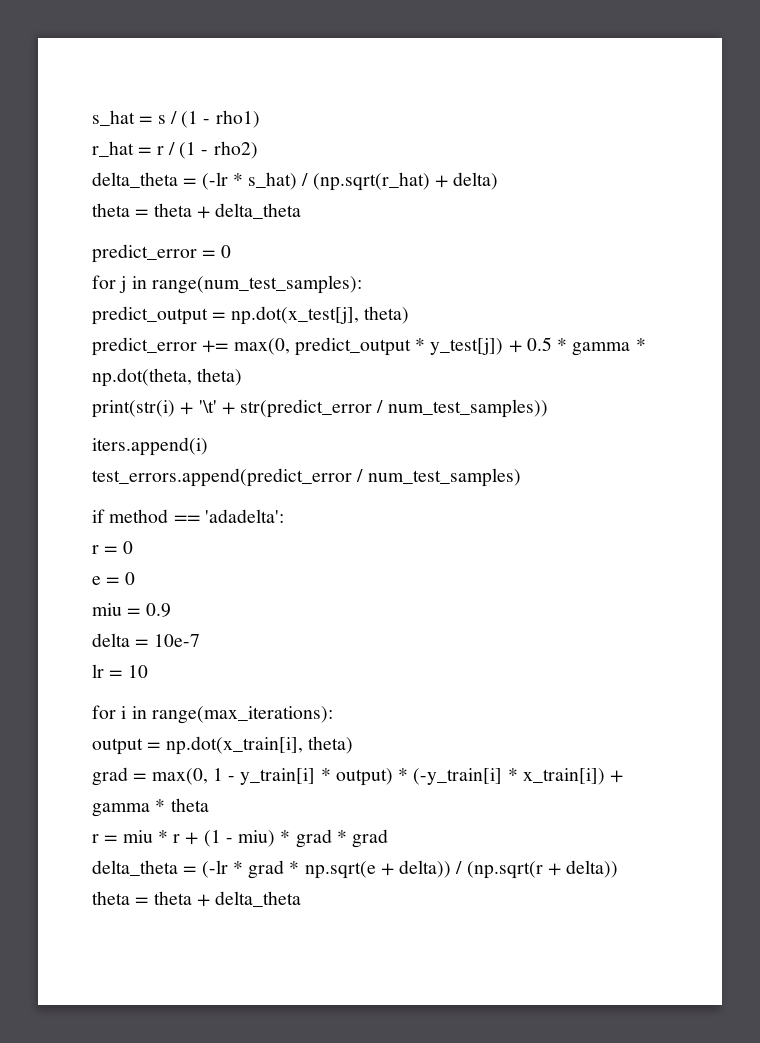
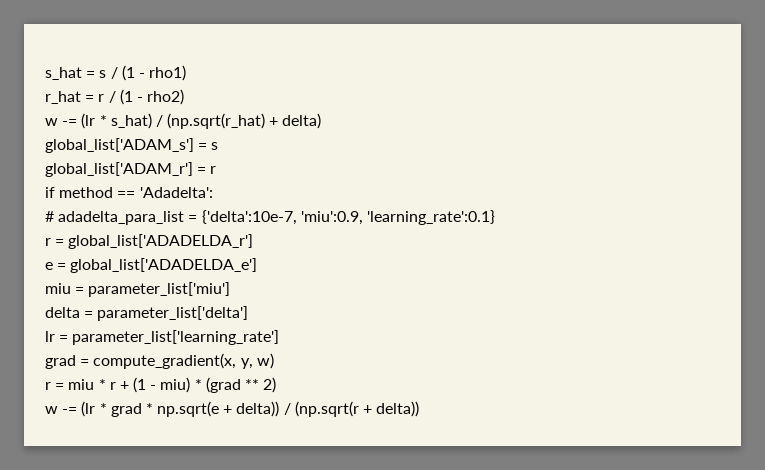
[92,172,228,190] delta_theta = (-lr -> [45,113,96,129] w -= (lr
[92,203,302,219] [92,244,231,263] [92,275,362,294] [92,306,409,325] [92,337,646,356] [92,368,243,387] [92,399,548,418] [92,437,208,456] [92,468,521,487] [92,509,284,523] [92,541,133,554] theta = theta + delta_theta // predict_error = 0 // for j in range(num_test_samples): // predict_output = np.dot(x_test[j], theta) // predict_error += max(0, predict_output * y_test[j]) + 0.5 * gamma * np.dot(theta, theta) // print(str(i) + '\t' + str(predict_error / num_test_samples)) // iters.append(i) // test_errors.append(predict_error / num_test_samples) // if method == 'adadelta': // r = 0 -> [45,138,219,153] [45,162,217,177] [45,187,213,198] [45,210,495,225] [45,234,254,249] global_list['ADAM_s'] = s // global_list['ADAM_r'] = r // if method == 'Adadelta': // # adadelta_para_list = {'delta':10e-7, 'miu':0.9, 'learning_rate':0.1} // r = global_list['ADADELDA_r']
[124,572,135,585] 0 -> [70,258,258,273] global_list['ADADELDA_e']
[145,603,171,617] 0.9 -> [88,282,231,297] parameter_list['miu']
[153,634,200,647] 10e-7 -> [97,306,249,321] parameter_list['delta']
[127,665,148,678] [92,705,333,724] [92,736,353,755] [92,767,624,786] [92,798,209,817] 10 // for i in range(max_iterations): // output = np.dot(x_train[i], theta) // grad = max(0, 1 - y_train[i] * output) * (-y_train[i] * x_train[i]) + gamma * theta -> [72,330,280,345] [45,353,274,369] parameter_list['learning_rate'] // grad = compute_gradient(x, y, w)
[295,829,389,848] [92,860,228,878] grad * grad // delta_theta = (-lr -> [205,377,277,393] [45,401,96,417] (grad ** 2) // w -= (lr
[92,891,302,907] // theta = theta + delta_theta -> (420, 409) none

